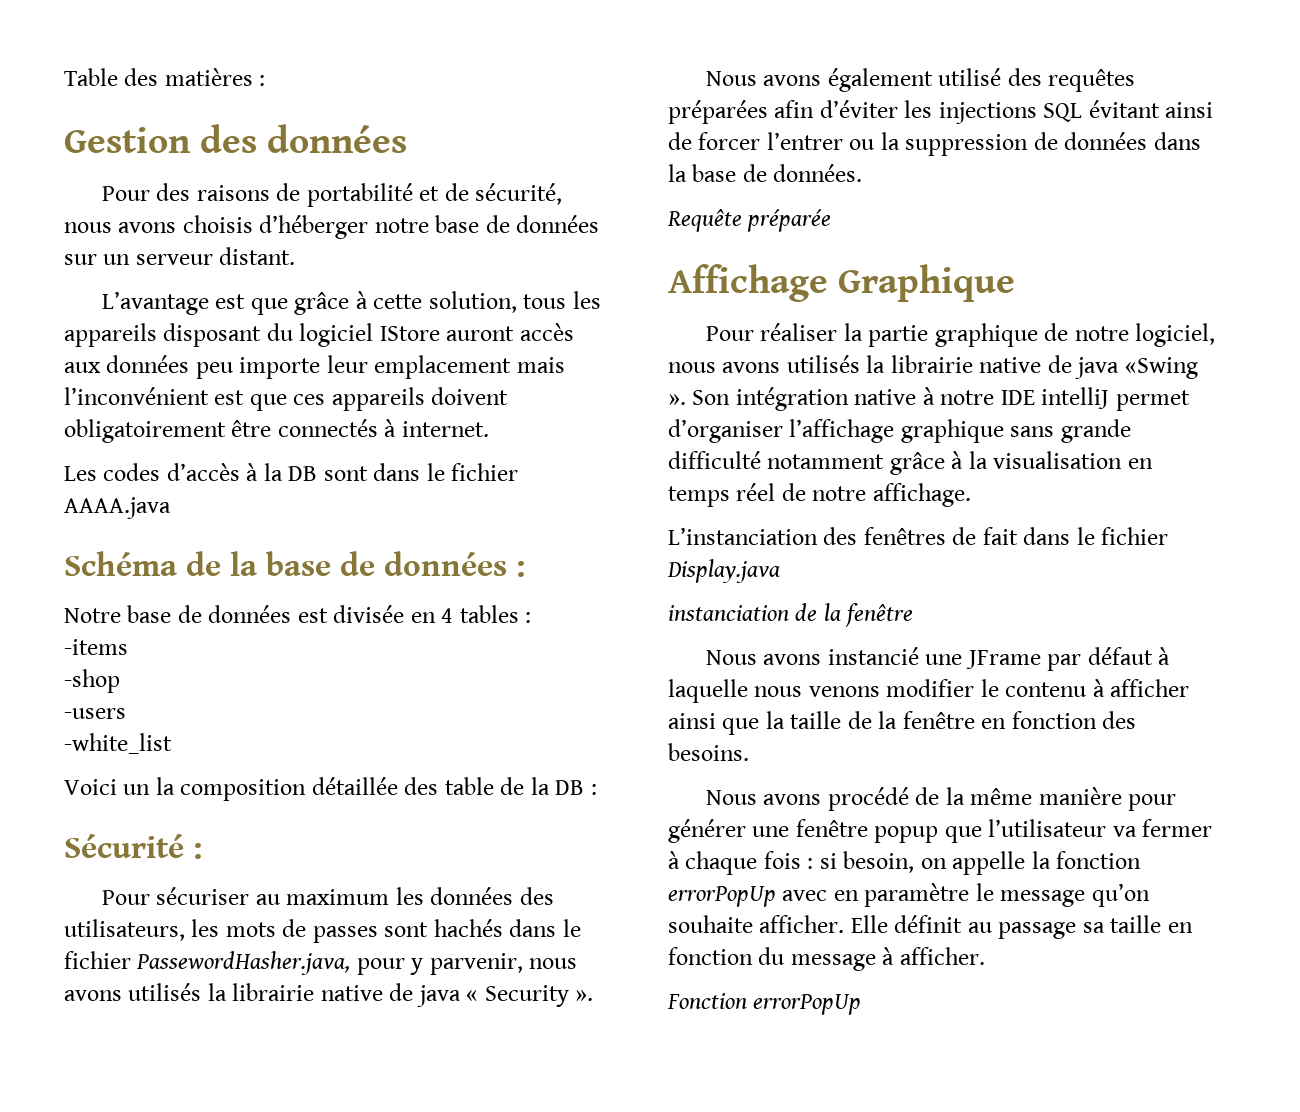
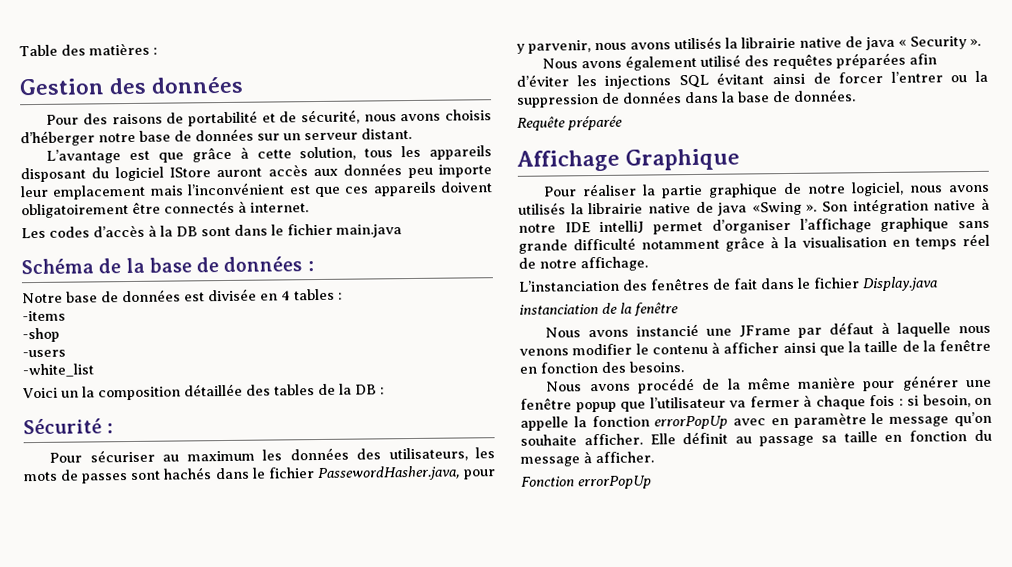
[64,497,171,519] AAAA.java -> [336,224,402,238] main.java
[444,777,494,795] table -> [274,384,315,396] tables

